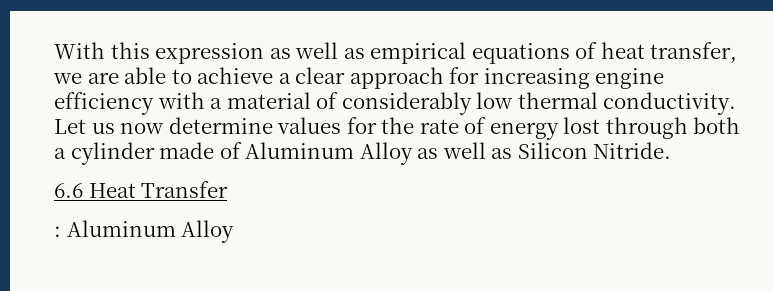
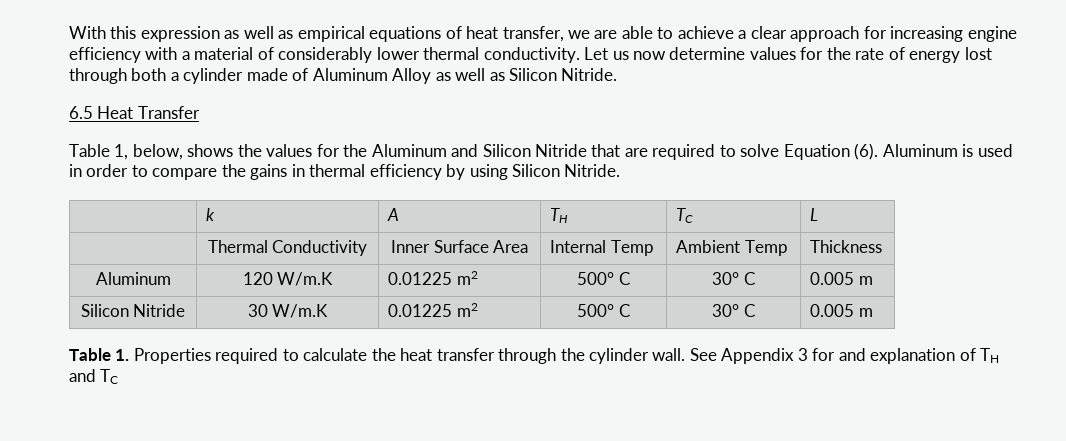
[476,92,514,109] low -> [376,47,420,60] lower
[54,183,83,198] 6.6 -> [69,106,93,119] 6.5
[54,220,235,243] : Aluminum Alloy -> [69,143,1013,160] [69,164,621,180] [206,208,216,221] [387,208,400,221] [550,208,569,223] [676,208,694,223] [810,208,819,221] [207,240,368,256] [391,240,528,253] [550,240,654,256] [676,240,788,256] [810,240,883,253] [95,272,171,285] [242,272,334,286] [388,271,478,285] [577,272,630,285] [712,272,755,285] [810,272,873,285] [80,304,186,317] [247,304,329,318] [388,303,478,317] [577,304,630,317] [712,304,755,317] [810,304,873,317] [69,348,1000,364] [69,369,119,384] Table 1, below, shows the values for the Aluminum and Silicon Nitride that are required to solve Equation (6). Aluminum is used in order to compare the gains in thermal efficiency by using Silicon Nitride. // | k | A | TH | TC | L // | Thermal Conductivity | Inner Surface Area | Internal Temp | Ambient Temp | Thickness // Aluminum | 120 W/m.K | 0.01225 m2 | 500° C | 30° C | 0.005 m // Silicon Nitride | 30 W/m.K | 0.01225 m2 | 500° C | 30° C | 0.005 m // Table 1. Properties required to calculate the heat transfer through the cylinder wall. See Appendix 3 for and explanation of TH and TC

